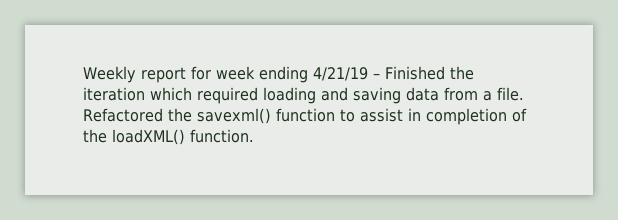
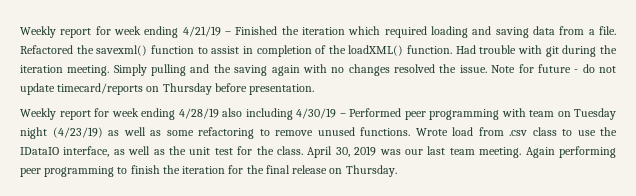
(254, 136) none -> [455,45,617,57] [20,64,616,76] [20,83,315,95] [20,108,616,120] [20,127,617,139] [20,146,616,158] [20,165,397,177] Had trouble with git during the iteration meeting. Simply pulling and the saving again with no changes resolved the issue. Note for future - do not update timecard/reports on Thursday before presentation. // Weekly report for week ending 4/28/19 also including 4/30/19 – Performed peer programming with team on Tuesday night (4/23/19) as well as some refactoring to remove unused functions. Wrote load from .csv class to use the IDataIO interface, as well as the unit test for the class. April 30, 2019 was our last team meeting. Again performing peer programming to finish the iteration for the final release on Thursday.

